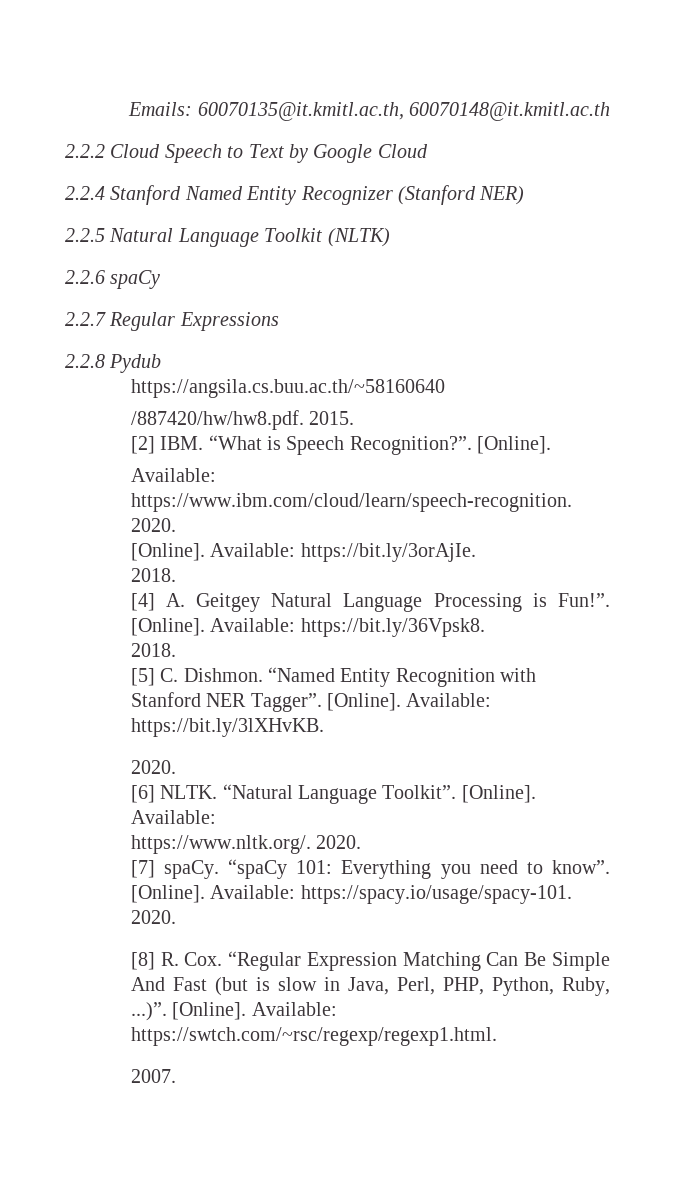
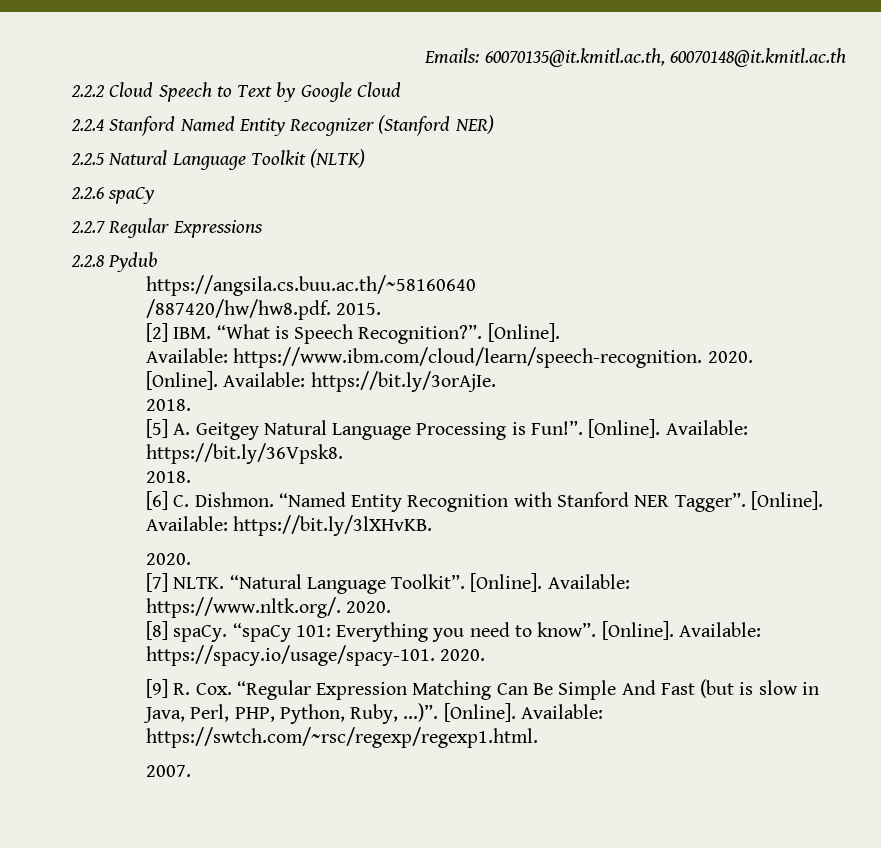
[130,593,155,611] [4] -> [146,419,169,438] [5]
[130,668,155,686] [5] -> [146,491,169,510] [6]
[130,785,155,803] [6] -> [146,573,169,592] [7]
[130,860,155,878] [7] -> [146,621,169,640] [8]
[130,952,155,970] [8] -> [146,679,169,698] [9]

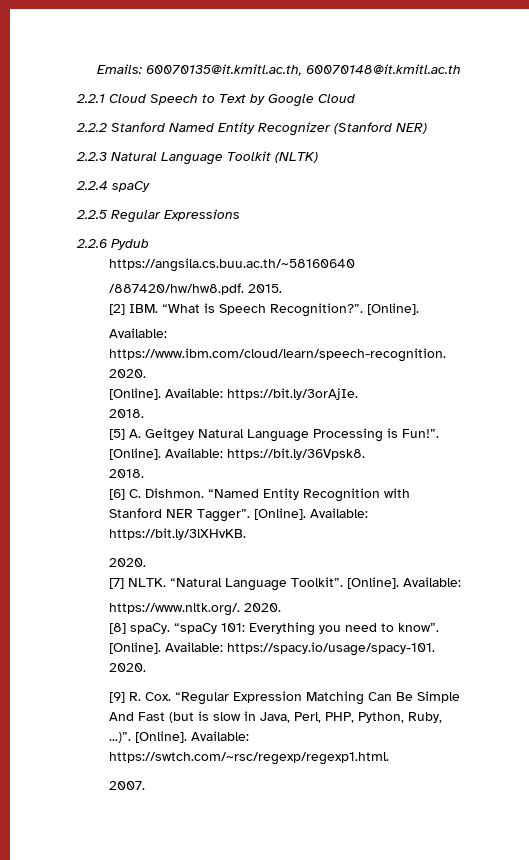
[71,85,104,97] 2.2.2 -> [76,94,105,103] 2.2.1
[71,119,104,131] 2.2.4 -> [76,123,107,132] 2.2.2
[71,153,105,165] 2.2.5 -> [76,152,107,161] 2.2.3
[71,187,105,199] 2.2.6 -> [76,181,108,190] 2.2.4
[71,221,105,233] 2.2.7 -> [76,210,107,219] 2.2.5
[71,255,104,267] 2.2.8 -> [76,239,107,248] 2.2.6

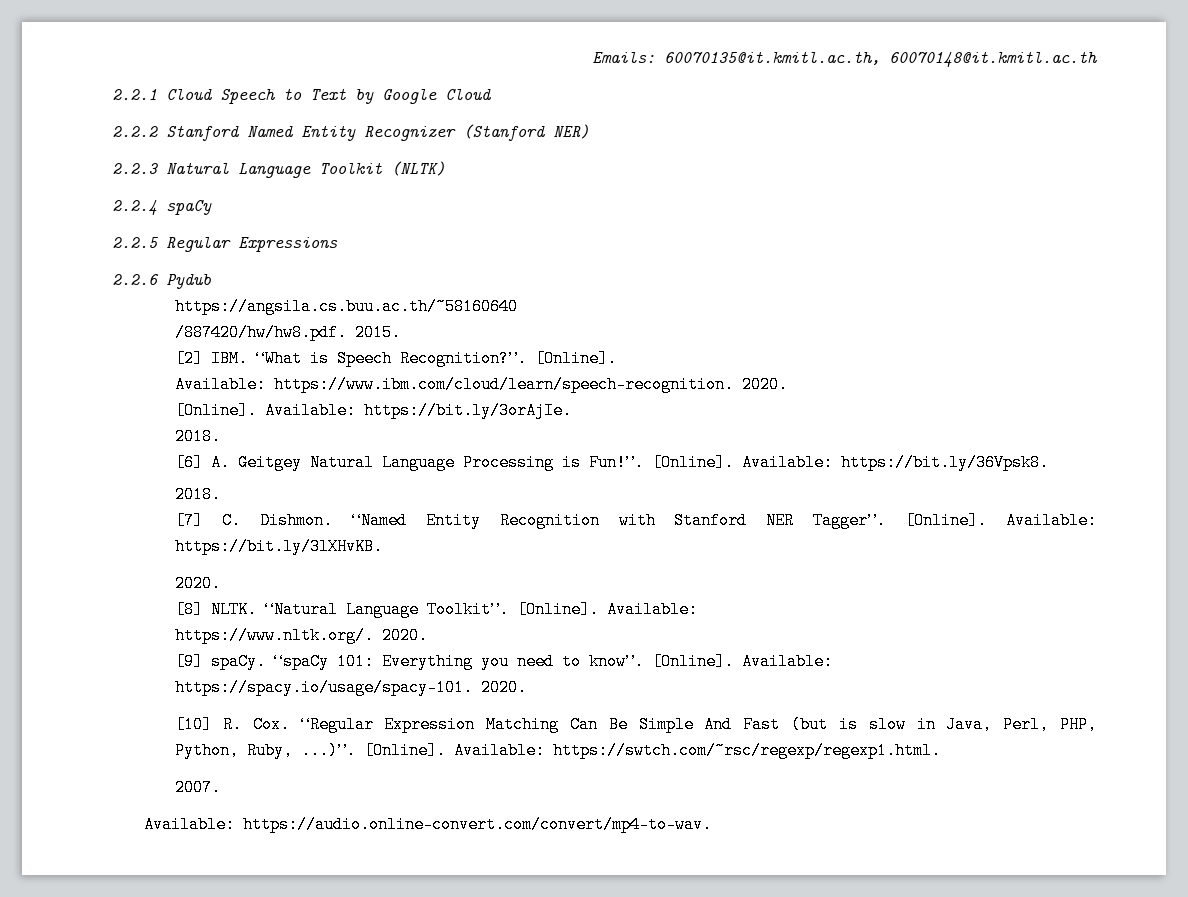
[108,429,125,440] [5] -> [175,454,204,471] [6]
[108,489,125,500] [6] -> [175,512,204,529] [7]
[108,578,124,589] [7] -> [175,601,204,618] [8]
[108,623,126,634] [8] -> [175,653,204,670] [9]
[108,692,125,703] [9] -> [175,716,213,733] [10]
(145, 785) none -> [143,816,712,833] // Available: https://audio.online-convert.com/convert/mp4-to-wav.

